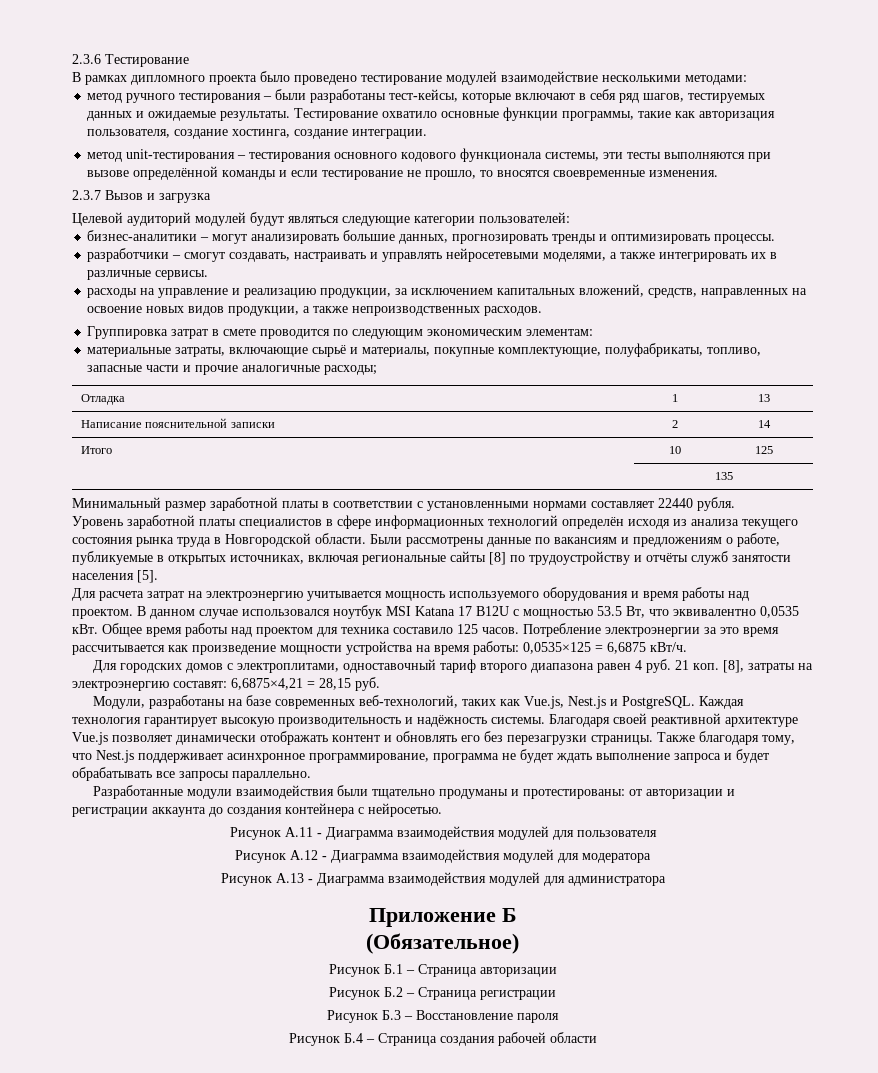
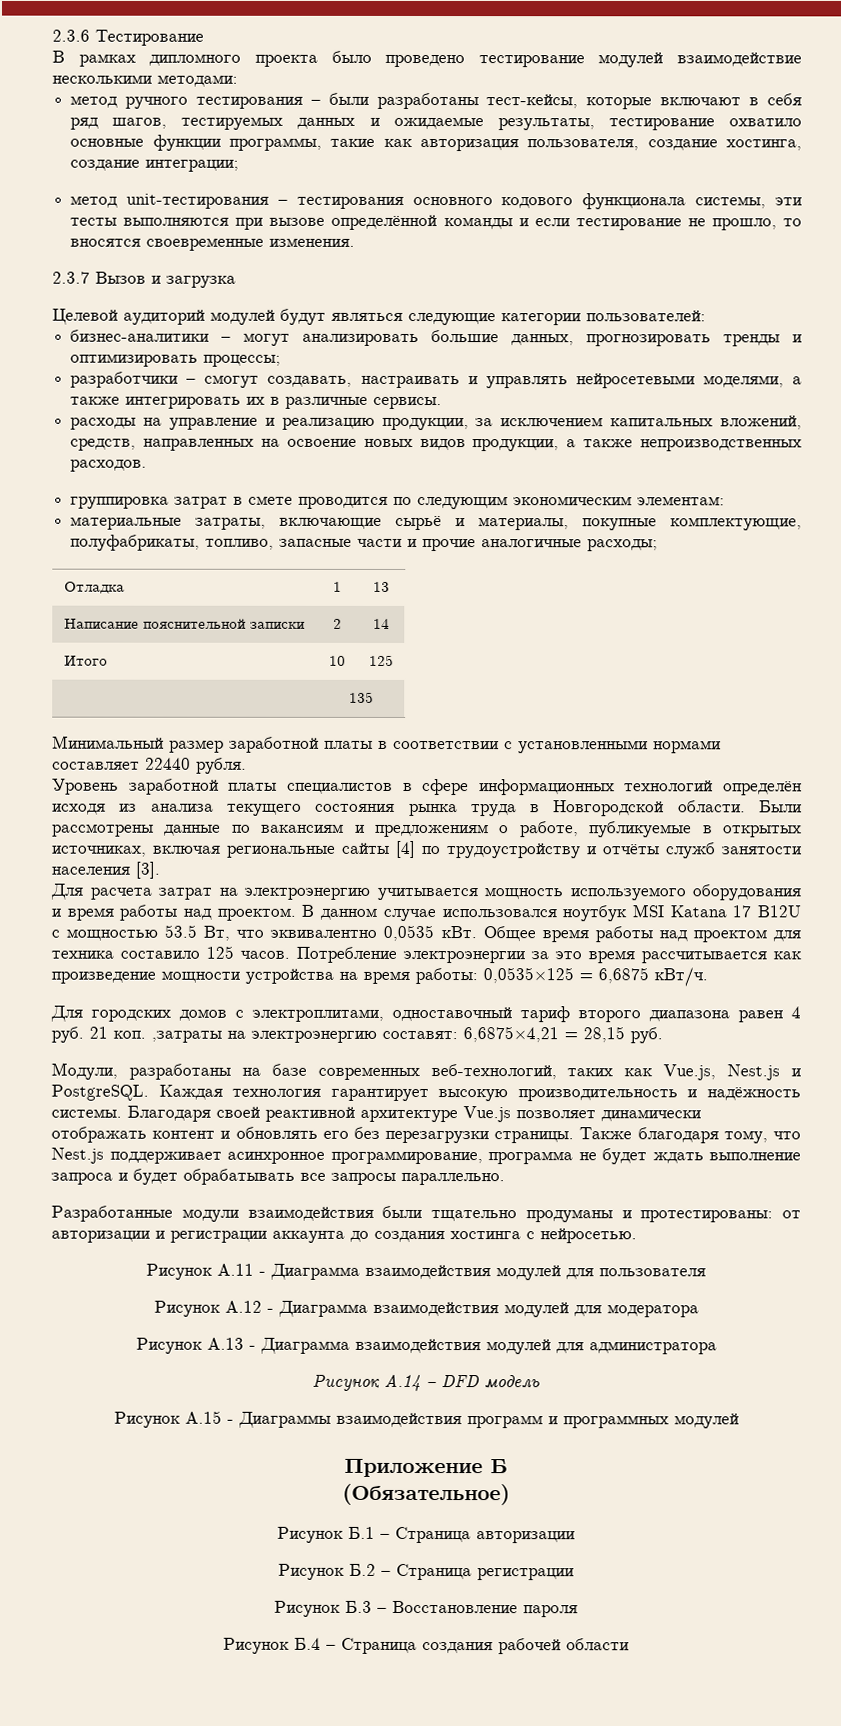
[220,108,379,121] результаты. Тестирование -> [497,118,715,131] результаты, тестирование
[352,129,428,139] интеграции. -> [145,159,240,172] интеграции;
[714,234,776,244] процессы. -> [203,354,282,367] процессы;
[87,326,169,339] Группировка -> [70,496,170,509] группировка
[489,552,506,565] [8] -> [396,840,416,858] [4]
[137,570,158,583] [5]. -> [135,861,161,879] [3].
[723,660,796,673] [8], затраты -> [151,1030,222,1043] ,затраты
[285,803,355,817] контейнера -> [450,1231,521,1240] хостинга
(666, 881) none -> [312,1374,540,1392] [113,1410,739,1429] // Рисунок А.14 – DFD модель // Рисунок А.15 - Диаграммы взаимодействия программ и программных модулей

